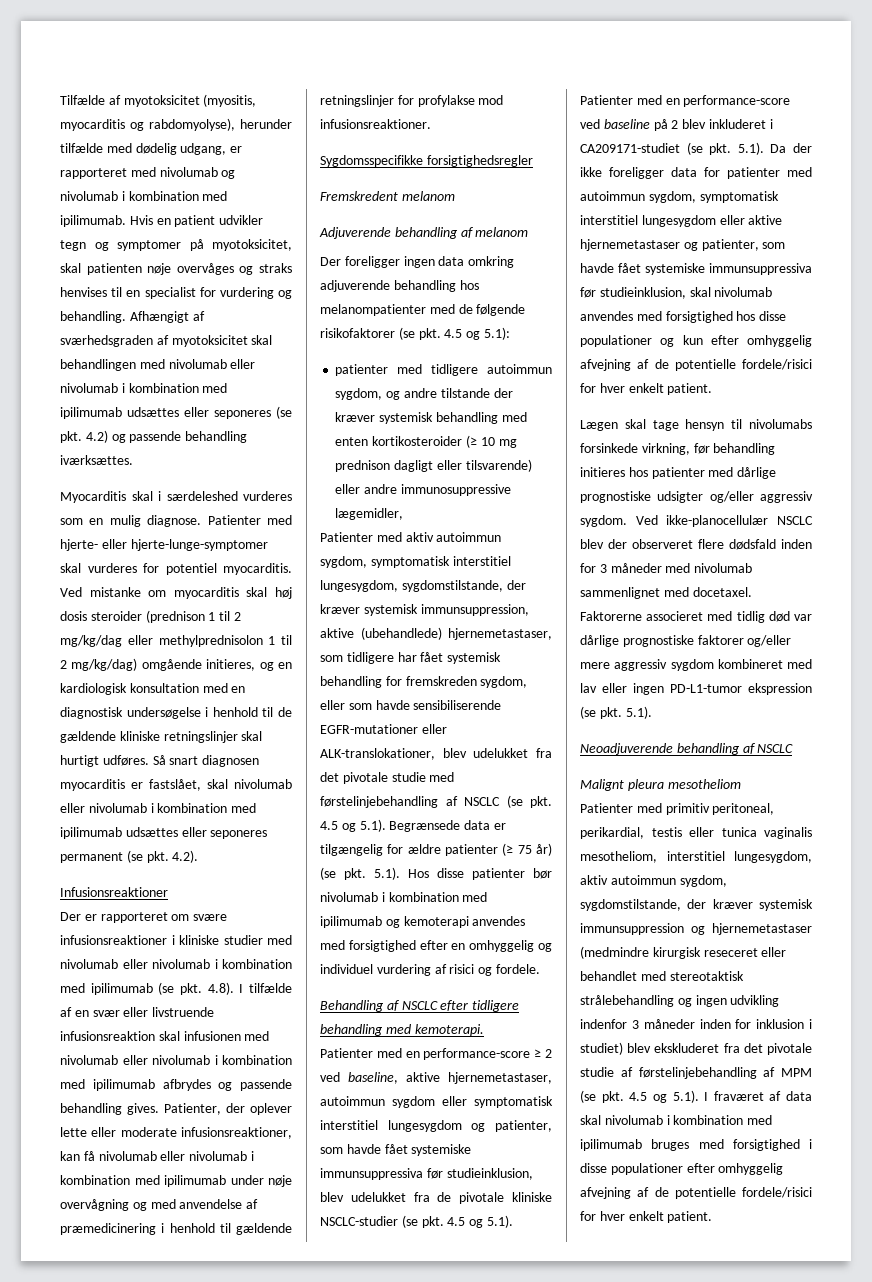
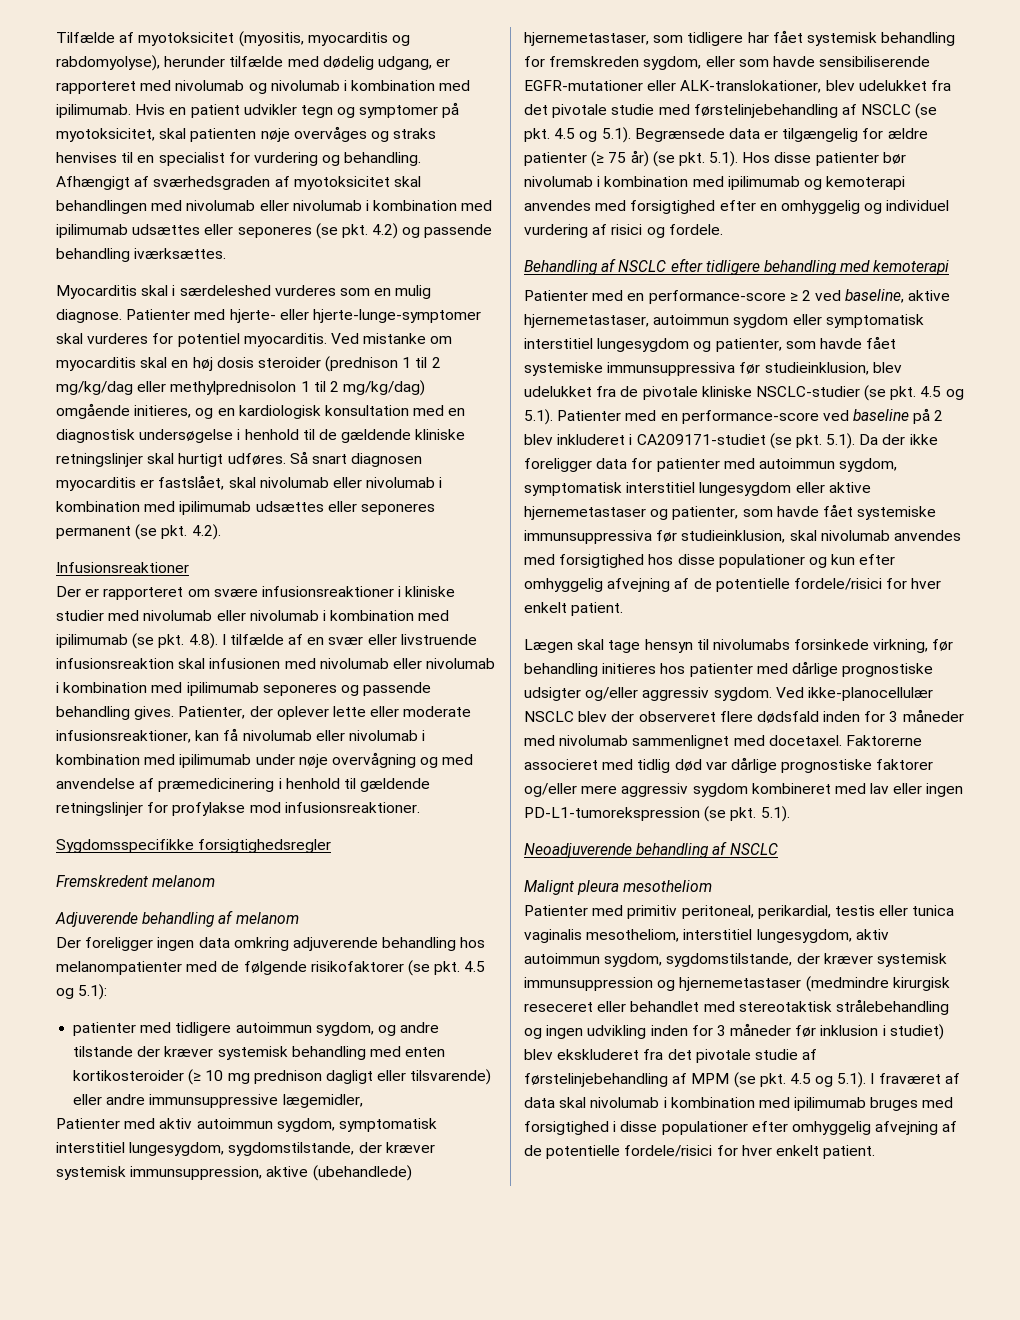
(268, 592) none -> [171,360,189,368] en
[162,1079,211,1091] afbrydes -> [262,684,337,696] seponeres
[400,484,511,496] immunosuppressive -> [149,1094,279,1108] immunsuppressive
[414,1024,484,1036] kemoterapi. -> [873,260,950,275] kemoterapi
[670,683,812,695] PD-L1-tumor ekspression -> [524,807,700,821] PD-L1-tumorekspression
[580,1019,752,1029] indenfor 3 måneder inden for -> [650,1023,817,1037] inden for 3 måneder før

